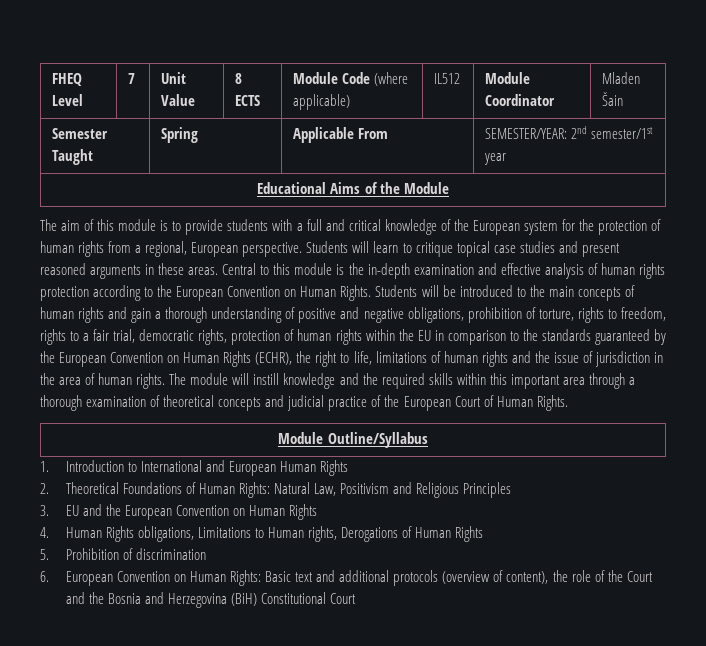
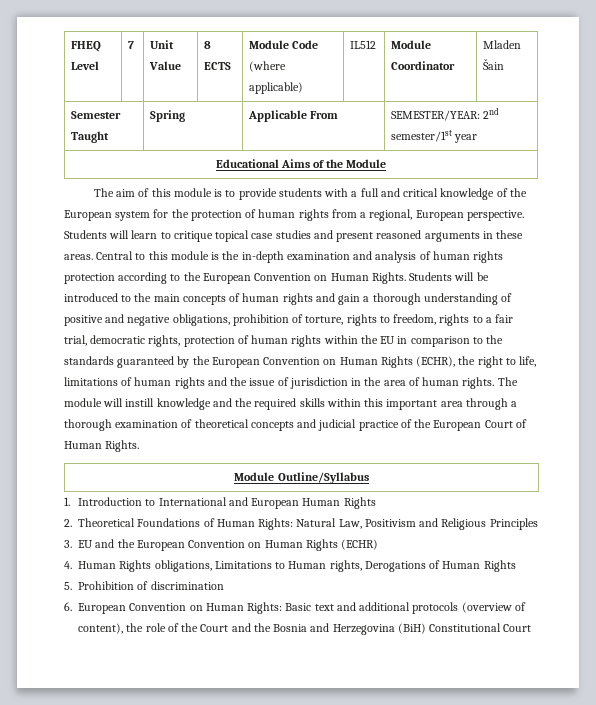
[500,263,541,275] effective -> (373, 255) none
(318, 512) none -> [341,539,379,550] (ECHR)

